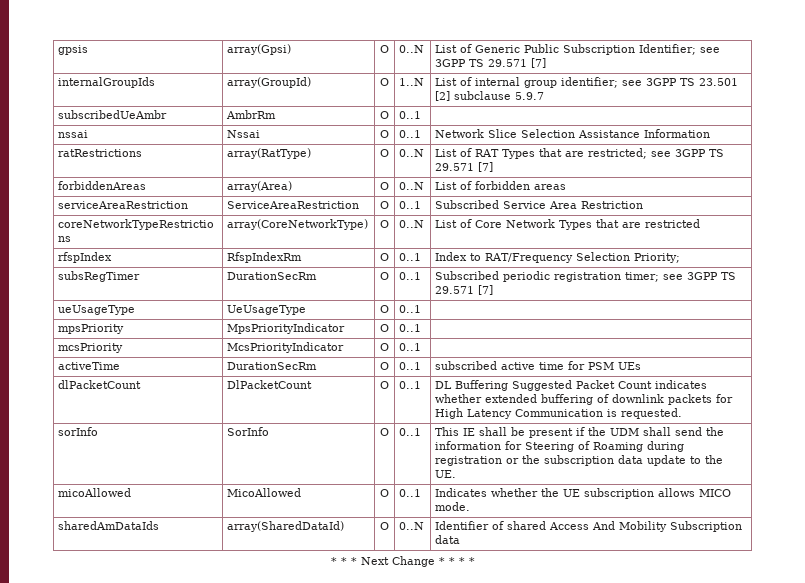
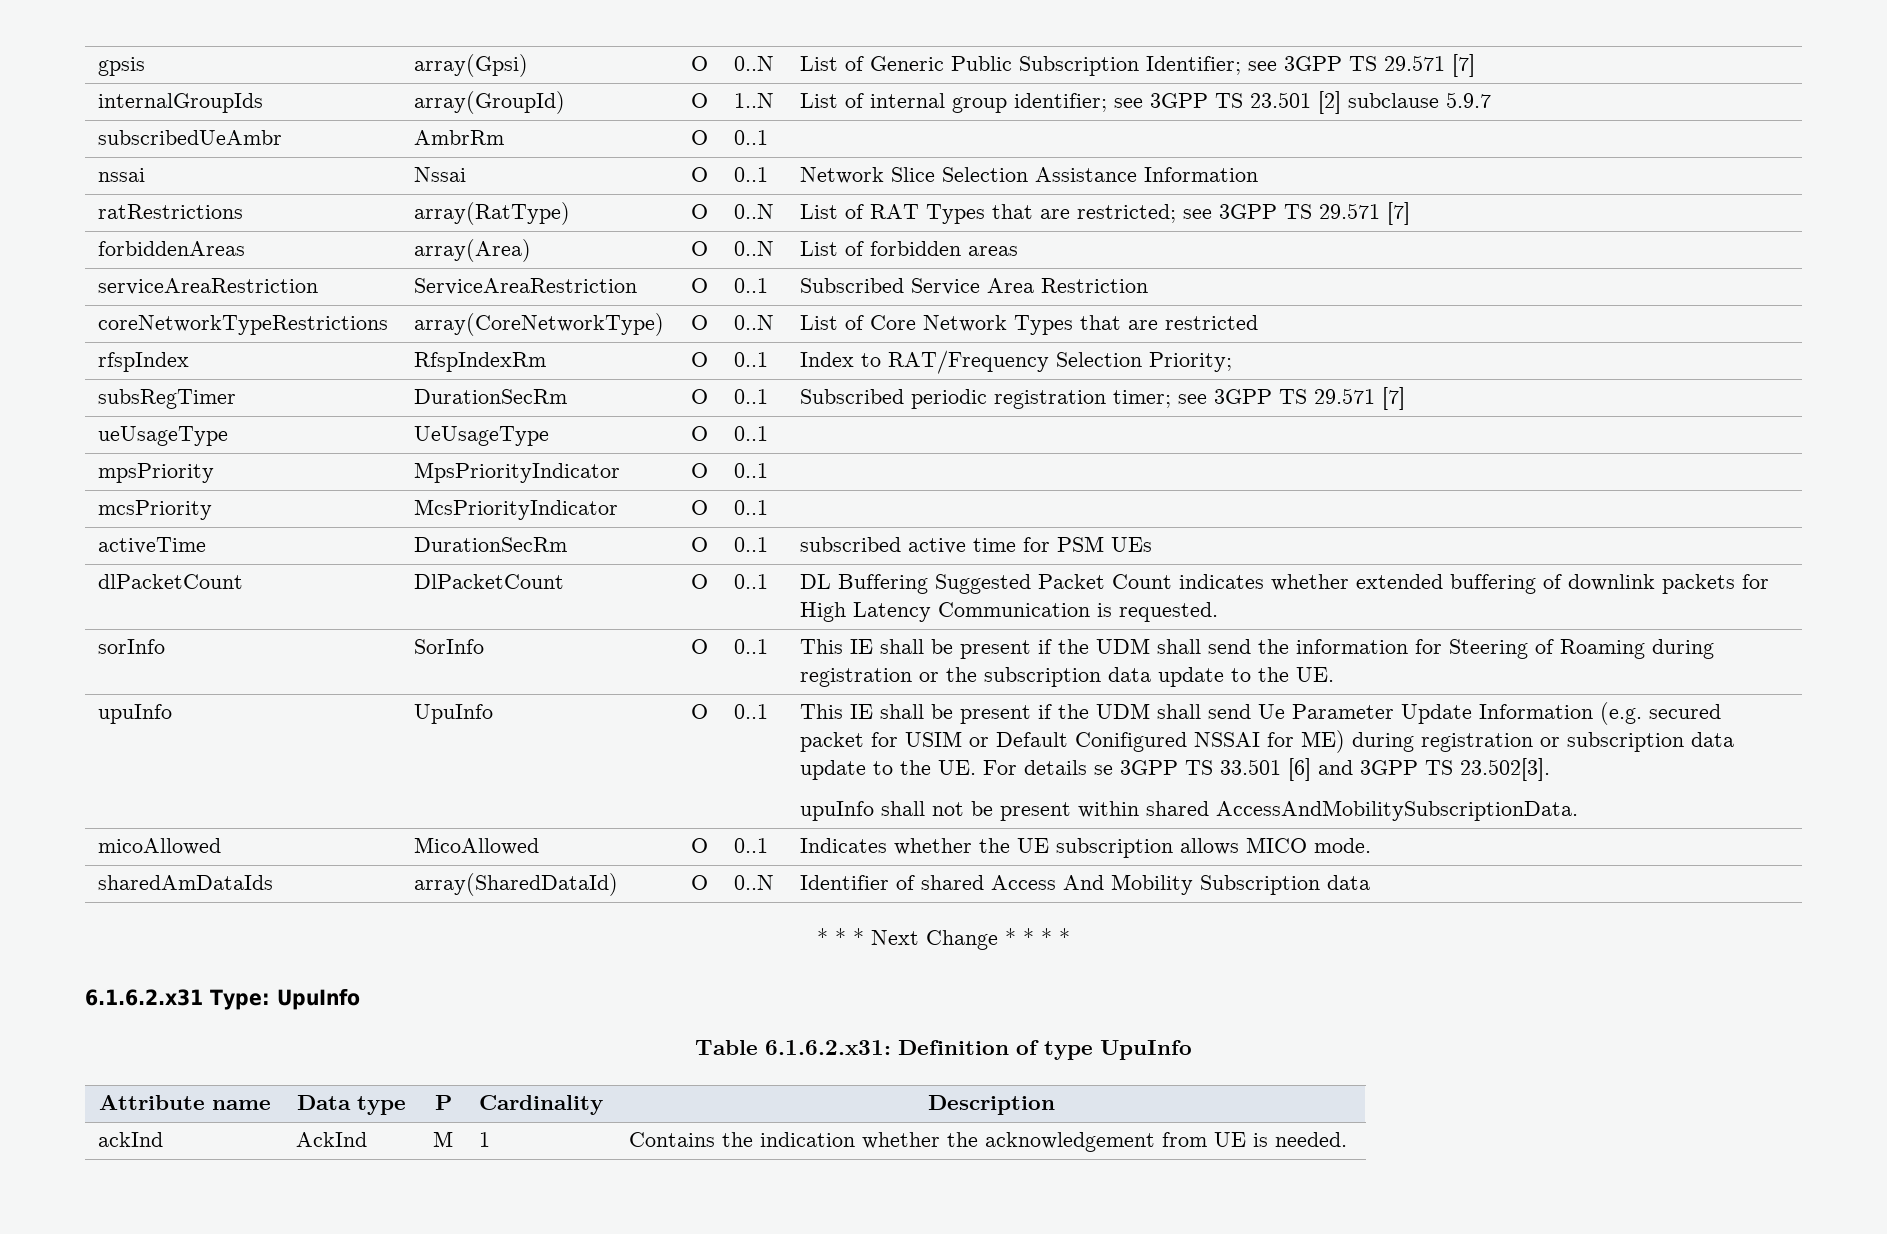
(457, 474) none -> [97,704,172,724] [413,704,493,724] [691,704,708,719] [733,704,768,719] [799,702,1721,725] [799,730,1734,753] [799,758,1550,781] [799,800,1578,821] // upuInfo | UpuInfo | O | 0..1 | This IE shall be present if the UDM shall send Ue Parameter Update Information (e.g. secured packet for USIM or Default Conifigured NSSAI for ME) during registration or subscription data update to the UE. For details se 3GPP TS 33.501 [6] and 3GPP TS 23.502[3]. // upuInfo shall not be present within shared AccessAndMobilitySubscriptionData.
(475, 561) none -> [85,989,360,1010] [695,1040,1192,1060] [98,1095,271,1110] [297,1095,406,1115] [434,1095,452,1110] [478,1095,603,1115] [927,1095,1055,1115] [97,1132,163,1147] [295,1132,367,1147] [433,1131,453,1147] [478,1132,490,1147] [628,1132,1347,1152] // 6.1.6.2.x31 Type: UpuInfo // Table 6.1.6.2.x31: Definition of type UpuInfo // Attribute name | Data type | P | Cardinality | Description // ackInd | AckInd | M | 1 | Contains the indication whether the acknowledgement from UE is needed.

